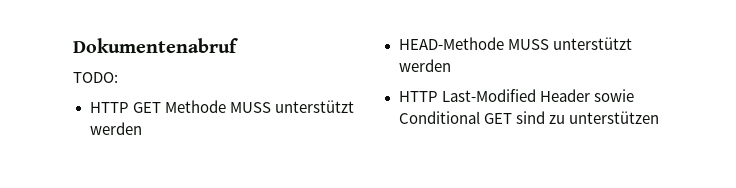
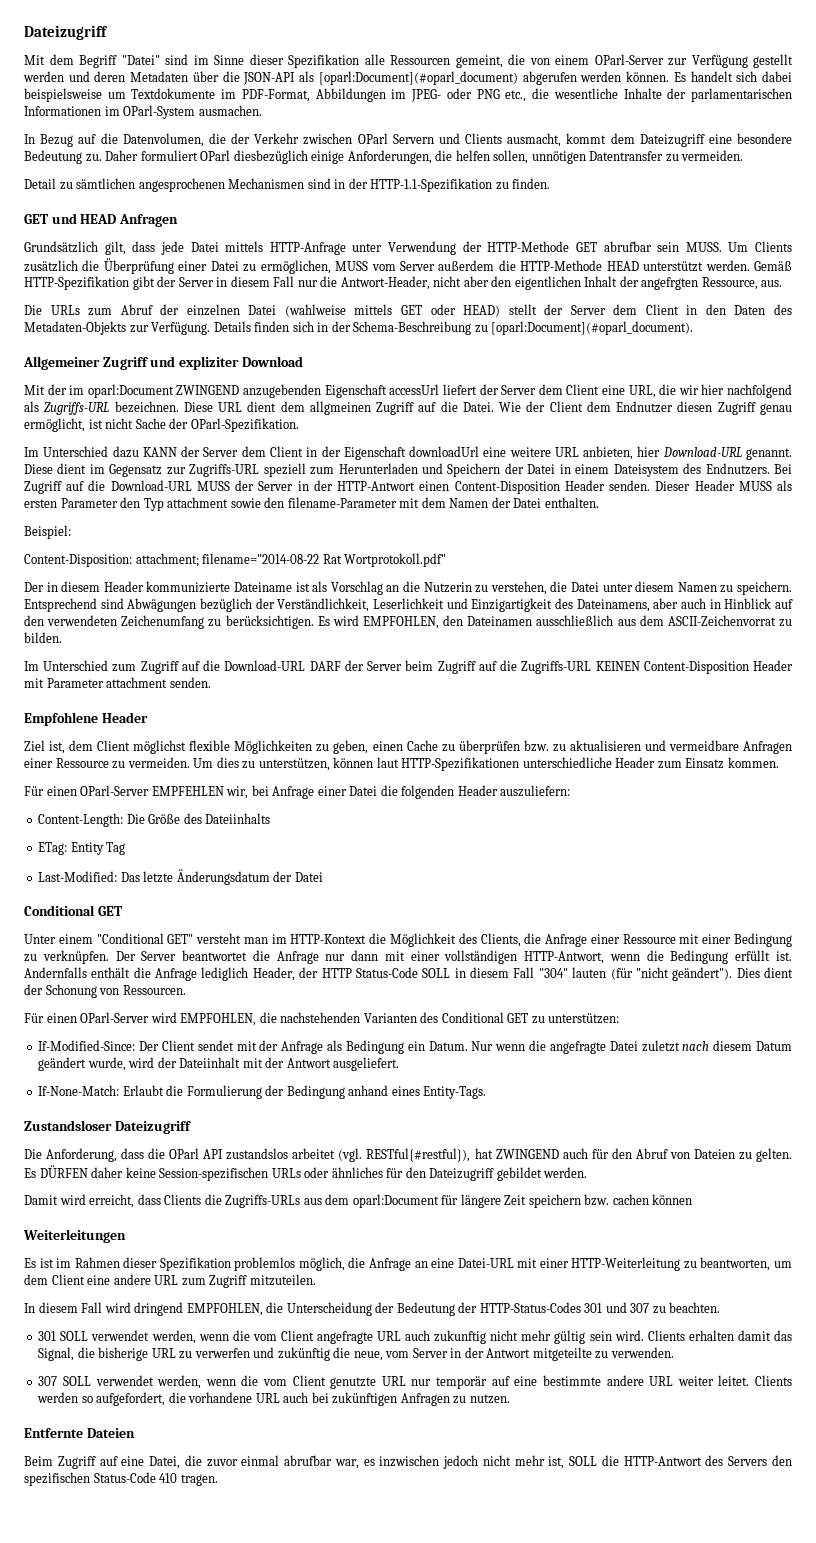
[73,38,238,53] [73,72,118,83] [89,100,354,113] [89,122,142,135] [398,37,632,50] [398,59,451,72] [398,89,634,102] [398,111,659,124] Dokumentenabruf // TODO: // HTTP GET Methode MUSS unterstützt werden // HEAD-Methode MUSS unterstützt werden // HTTP Last-Modified Header sowie Conditional GET sind zu unterstützen -> [24,25,108,40] [24,54,793,68] [23,71,793,85] [24,88,793,102] [24,105,262,119] [24,133,792,147] [24,150,744,164] [24,178,551,192] [24,213,178,227] [24,241,792,255] [24,258,792,274] [24,276,783,290] [24,304,792,317] [24,321,694,335] [23,356,303,370] [24,384,792,398] [24,401,792,415] [24,418,299,432] [24,446,793,460] [24,463,793,477] [24,480,793,494] [24,497,599,511] [24,525,71,539] [24,553,447,567] [24,581,793,595] [24,598,793,612] [24,615,792,629] [24,632,62,643] [24,660,794,674] [24,677,211,688] [24,712,148,726] [24,740,792,754] [24,757,779,771] [24,785,571,799] [38,813,271,827] [38,842,126,855] [38,869,323,885] [24,905,123,916] [24,933,793,947] [24,950,792,964] [24,967,793,981] [24,984,186,998] [24,1012,620,1026] [38,1040,793,1054] [38,1057,400,1071] [38,1085,487,1099] [24,1120,191,1134] [24,1148,793,1162] [24,1165,588,1181] [24,1194,693,1208] [23,1229,126,1243] [24,1257,792,1271] [24,1274,316,1288] [24,1302,721,1316] [38,1330,793,1344] [38,1347,674,1361] [38,1375,793,1389] [37,1392,510,1406] [24,1428,135,1438] [24,1455,793,1469] [24,1472,218,1486] Dateizugriff // Mit dem Begriff "Datei" sind im Sinne dieser Spezifikation alle Ressourcen gemeint, die von einem OParl-Server zur Verfügung gestellt werden und deren Metadaten über die JSON-API als [oparl:Document](#oparl_document) abgerufen werden können. Es handelt sich dabei beispielsweise um Textdokumente im PDF-Format, Abbildungen im JPEG- oder PNG etc., die wesentliche Inhalte der parlamentarischen Informationen im OParl-System ausmachen. // In Bezug auf die Datenvolumen, die der Verkehr zwischen OParl Servern und Clients ausmacht, kommt dem Dateizugriff eine besondere Bedeutung zu. Daher formuliert OParl diesbezüglich einige Anforderungen, die helfen sollen, unnötigen Datentransfer zu vermeiden. // Detail zu sämtlichen angesprochenen Mechanismen sind in der HTTP-1.1-Spezifikation zu finden. // GET und HEAD Anfragen // Grundsätzlich gilt, dass jede Datei mittels HTTP-Anfrage unter Verwendung der HTTP-Methode GET abrufbar sein MUSS. Um Clients zusätzlich die Überprüfung einer Datei zu ermöglichen, MUSS vom Server außerdem die HTTP-Methode HEAD unterstützt werden. Gemäß HTTP-Spezifikation gibt der Server in diesem Fall nur die Antwort-Header, nicht aber den eigentlichen Inhalt der angefrgten Ressource, aus. // Die URLs zum Abruf der einzelnen Datei (wahlweise mittels GET oder HEAD) stellt der Server dem Client in den Daten des Metadaten-Objekts zur Verfügung. Details finden sich in der Schema-Beschreibung zu [oparl:Document](#oparl_document). // Allgemeiner Zugriff und expliziter Download // Mit der im oparl:Document ZWINGEND anzugebenden Eigenschaft accessUrl liefert der Server dem Client eine URL, die wir hier nachfolgend als Zugriffs-URL bezeichnen. Diese URL dient dem allgmeinen Zugriff auf die Datei. Wie der Client dem Endnutzer diesen Zugriff genau ermöglicht, ist nicht Sache der OParl-Spezifikation. // Im Unterschied dazu KANN der Server dem Client in der Eigenschaft downloadUrl eine weitere URL anbieten, hier Download-URL genannt. Diese dient im Gegensatz zur Zugriffs-URL speziell zum Herunterladen und Speichern der Datei in einem Dateisystem des Endnutzers. Bei Zugriff auf die Download-URL MUSS der Server in der HTTP-Antwort einen Content-Disposition Header senden. Dieser Header MUSS als ersten Parameter den Typ attachment sowie den filename-Parameter mit dem Namen der Datei enthalten. // Beispiel: // Content-Disposition: attachment; filename="2014-08-22 Rat Wortprotokoll.pdf" // Der in diesem Header kommunizierte Dateiname ist als Vorschlag an die Nutzerin zu verstehen, die Datei unter diesem Namen zu speichern. Entsprechend sind Abwägungen bezüglich der Verständlichkeit, Leserlichkeit und Einzigartigkeit des Dateinamens, aber auch in Hinblick auf den verwendeten Zeichenumfang zu berücksichtigen. Es wird EMPFOHLEN, den Dateinamen ausschließlich aus dem ASCII-Zeichenvorrat zu bilden. // Im Unterschied zum Zugriff auf die Download-URL DARF der Server beim Zugriff auf die Zugriffs-URL KEINEN Content-Disposition Header mit Parameter attachment senden. // Empfohlene Header // Ziel ist, dem Client möglichst flexible Möglichkeiten zu geben, einen Cache zu überprüfen bzw. zu aktualisieren und vermeidbare Anfragen einer Ressource zu vermeiden. Um dies zu unterstützen, können laut HTTP-Spezifikationen unterschiedliche Header zum Einsatz kommen. // Für einen OParl-Server EMPFEHLEN wir, bei Anfrage einer Datei die folgenden Header auszuliefern: // Content-Length: Die Größe des Dateiinhalts // ETag: Entity Tag // Last-Modified: Das letzte Änderungsdatum der Datei // Conditional GET // Unter einem "Conditional GET" versteht man im HTTP-Kontext die Möglichkeit des Clients, die Anfrage einer Ressource mit einer Bedingung zu verknüpfen. Der Server beantwortet die Anfrage nur dann mit einer vollständigen HTTP-Antwort, wenn die Bedingung erfüllt ist. Andernfalls enthält die Anfrage lediglich Header, der HTTP Status-Code SOLL in diesem Fall "304" lauten (für "nicht geändert"). Dies dient der Schonung von Ressourcen. // Für einen OParl-Server wird EMPFOHLEN, die nachstehenden Varianten des Conditional GET zu unterstützen: // If-Modified-Since: Der Client sendet mit der Anfrage als Bedingung ein Datum. Nur wenn die angefragte Datei zuletzt nach diesem Datum geändert wurde, wird der Dateiinhalt mit der Antwort ausgeliefert. // If-None-Match: Erlaubt die Formulierung der Bedingung anhand eines Entity-Tags. // Zustandsloser Dateizugriff // Die Anforderung, dass die OParl API zustandslos arbeitet (vgl. RESTful{#restful}), hat ZWINGEND auch für den Abruf von Dateien zu gelten. Es DÜRFEN daher keine Session-spezifischen URLs oder ähnliches für den Dateizugriff gebildet werden. // Damit wird erreicht, dass Clients die Zugriffs-URLs aus dem oparl:Document für längere Zeit speichern bzw. cachen können // Weiterleitungen // Es ist im Rahmen dieser Spezifikation problemlos möglich, die Anfrage an eine Datei-URL mit einer HTTP-Weiterleitung zu beantworten, um dem Client eine andere URL zum Zugriff mitzuteilen. // In diesem Fall wird dringend EMPFOHLEN, die Unterscheidung der Bedeutung der HTTP-Status-Codes 301 und 307 zu beachten. // 301 SOLL verwendet werden, wenn die vom Client angefragte URL auch zukunftig nicht mehr gültig sein wird. Clients erhalten damit das Signal, die bisherige URL zu verwerfen und zukünftig die neue, vom Server in der Antwort mitgeteilte zu verwenden. // 307 SOLL verwendet werden, wenn die vom Client genutzte URL nur temporär auf eine bestimmte andere URL weiter leitet. Clients werden so aufgefordert, die vorhandene URL auch bei zukünftigen Anfragen zu nutzen. // Entfernte Dateien // Beim Zugriff auf eine Datei, die zuvor einmal abrufbar war, es inzwischen jedoch nicht mehr ist, SOLL die HTTP-Antwort des Servers den spezifischen Status-Code 410 tragen.

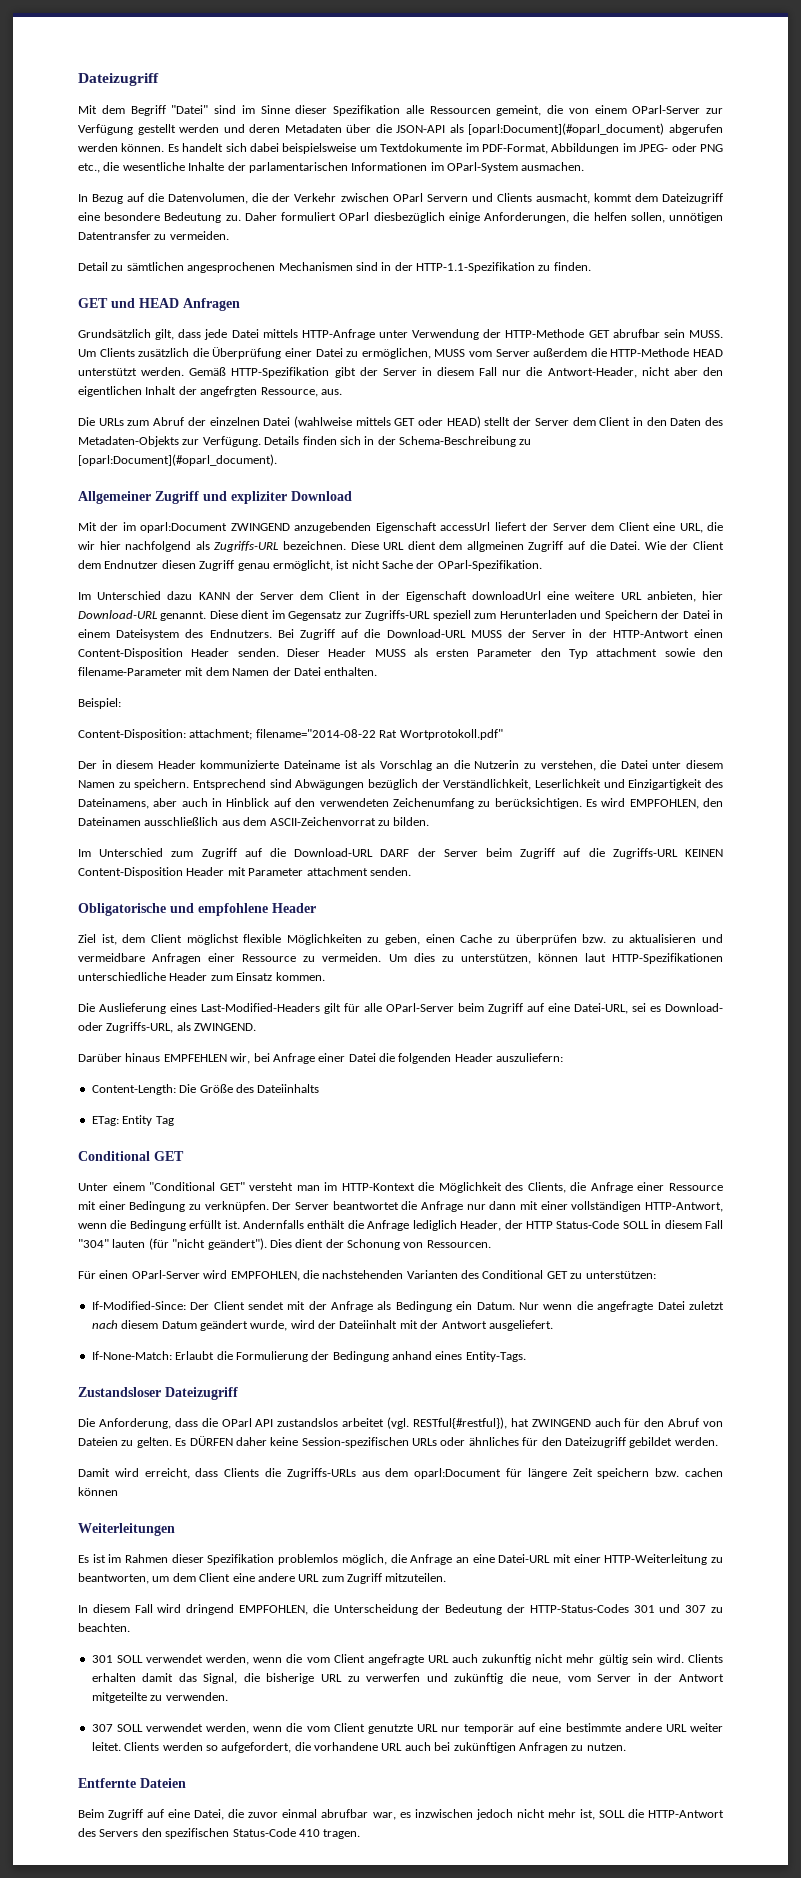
[24,712,98,726] Empfohlene -> [78,903,268,916] Obligatorische und empfohlene
[24,785,150,796] Für einen OParl-Server -> [78,1003,723,1014] [78,1022,257,1033] [78,1053,161,1062] Die Auslieferung eines Last-Modified-Headers gilt für alle OParl-Server beim Zugriff auf eine Datei-URL, sei es Download- oder Zugriffs-URL, als ZWINGEND. // Darüber hinaus
[38,869,323,885] // Last-Modified: Das letzte Änderungsdatum der Datei -> (174, 1121) none

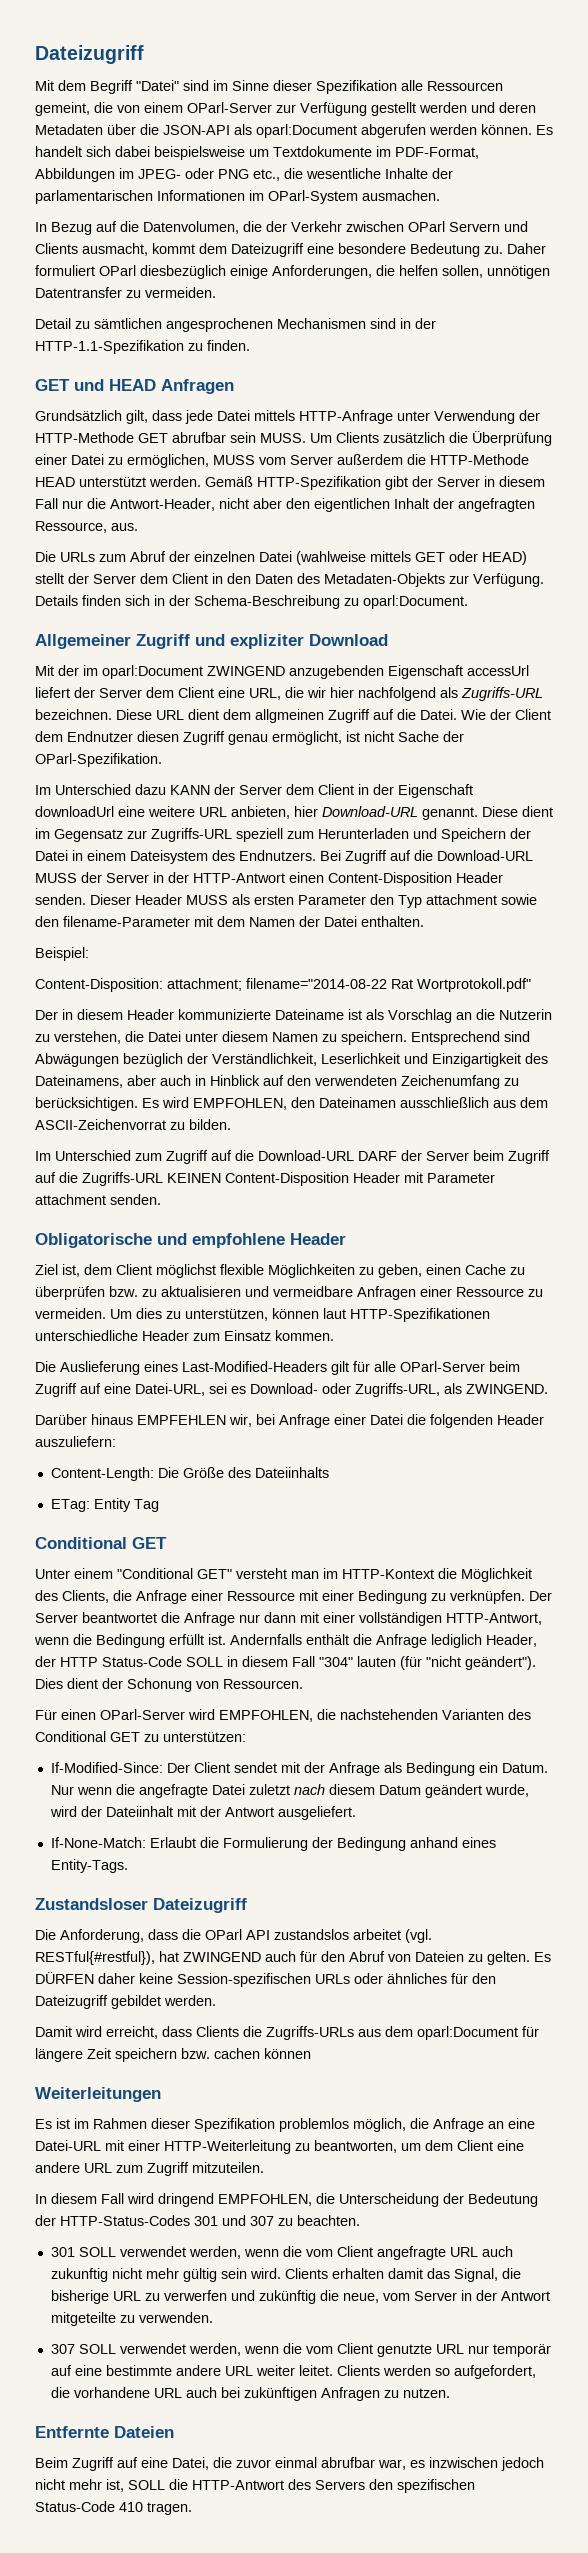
[468,123,665,135] [oparl:Document](#oparl_document) -> [256,124,357,138] oparl:Document
[200,386,258,397] angefrgten -> [458,498,535,512] angefragten
[78,454,277,466] [oparl:Document](#oparl_document). -> [363,595,468,609] oparl:Document.

